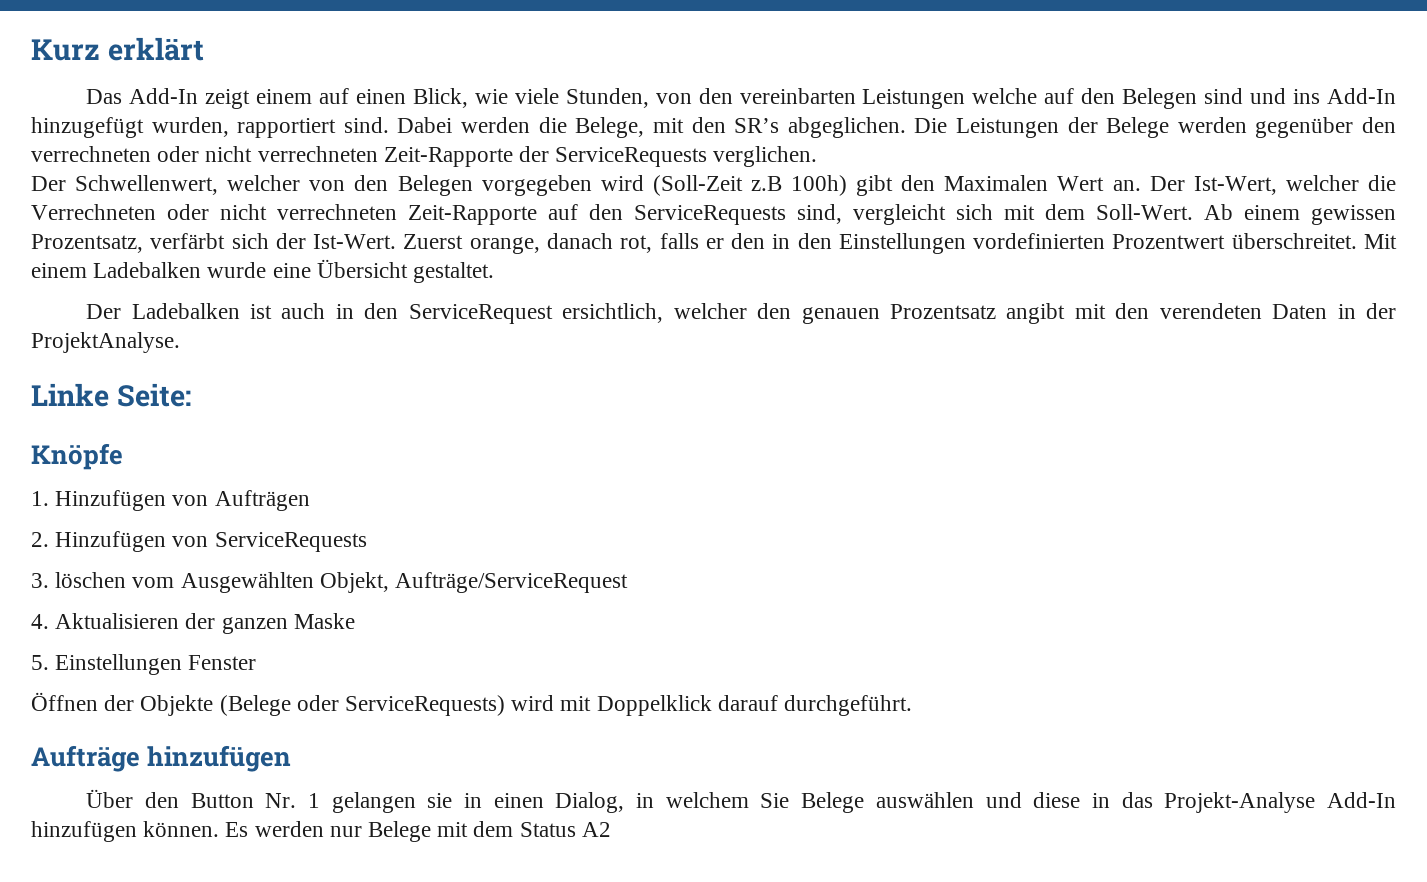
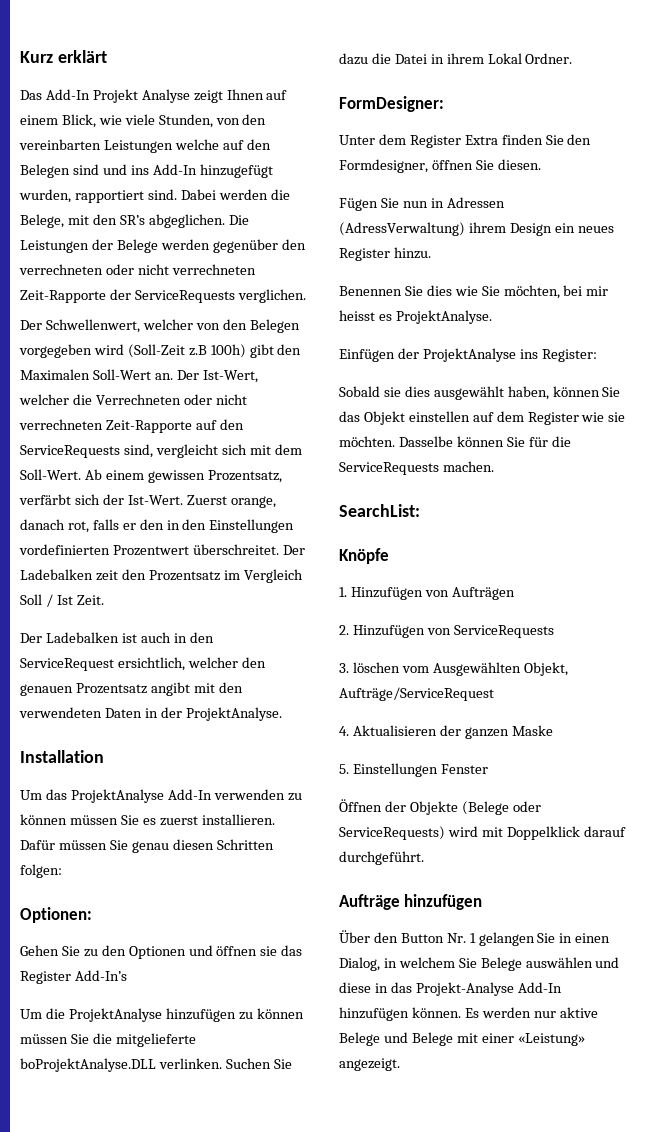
[205,88,406,109] zeigt einem auf einen -> [92,89,288,103] [20,115,58,125] Projekt Analyse zeigt Ihnen auf einem
[1057,176,1105,191] Wert -> [92,369,151,380] Soll-Wert
[1364,234,1398,249] [31,259,495,283] Mit einem Ladebalken wurde eine Übersicht gestaltet. -> [282,545,305,555] [20,569,303,583] [20,594,104,607] Der Ladebalken zeit den Prozentsatz im Vergleich Soll / Ist Zeit.
[1159,303,1262,319] verendeten -> [19,707,102,718] verwendeten
[31,383,191,407] Linke Seite: -> [20,750,104,763] [20,789,302,803] [20,814,275,826] [20,839,274,853] [20,864,62,878] [20,907,92,923] [20,945,303,959] [20,970,127,984] [20,1008,304,1022] [20,1033,196,1047] [20,1058,292,1072] [339,53,573,65] [339,96,444,112] [339,134,592,148] [339,159,541,173] [339,197,505,211] [339,222,614,236] [339,247,431,261] [339,285,609,299] [339,310,492,324] [339,348,597,362] [339,386,621,400] [339,411,626,425] [339,436,571,447] [339,461,494,475] [339,504,420,517] Installation // Um das ProjektAnalyse Add-In verwenden zu können müssen Sie es zuerst installieren. Dafür müssen Sie genau diesen Schritten folgen: // Optionen: // Gehen Sie zu den Optionen und öffnen sie das Register Add-In’s // Um die ProjektAnalyse hinzufügen zu können müssen Sie die mitgelieferte boProjektAnalyse.DLL verlinken. Suchen Sie dazu die Datei in ihrem Lokal Ordner. // FormDesigner: // Unter dem Register Extra finden Sie den Formdesigner, öffnen Sie diesen. // Fügen Sie nun in Adressen (AdressVerwaltung) ihrem Design ein neues Register hinzu. // Benennen Sie dies wie Sie möchten, bei mir heisst es ProjektAnalyse. // Einfügen der ProjektAnalyse ins Register: // Sobald sie dies ausgewählt haben, können Sie das Objekt einstellen auf dem Register wie sie möchten. Dasselbe können Sie für die ServiceRequests machen. // SearchList:
[427,793,453,808] sie -> [537,933,556,943] Sie
[368,821,611,842] Belege mit dem Status A2 -> [559,1007,598,1018] [339,1032,585,1046] [339,1058,400,1071] aktive Belege und Belege mit einer «Leistung» angezeigt.

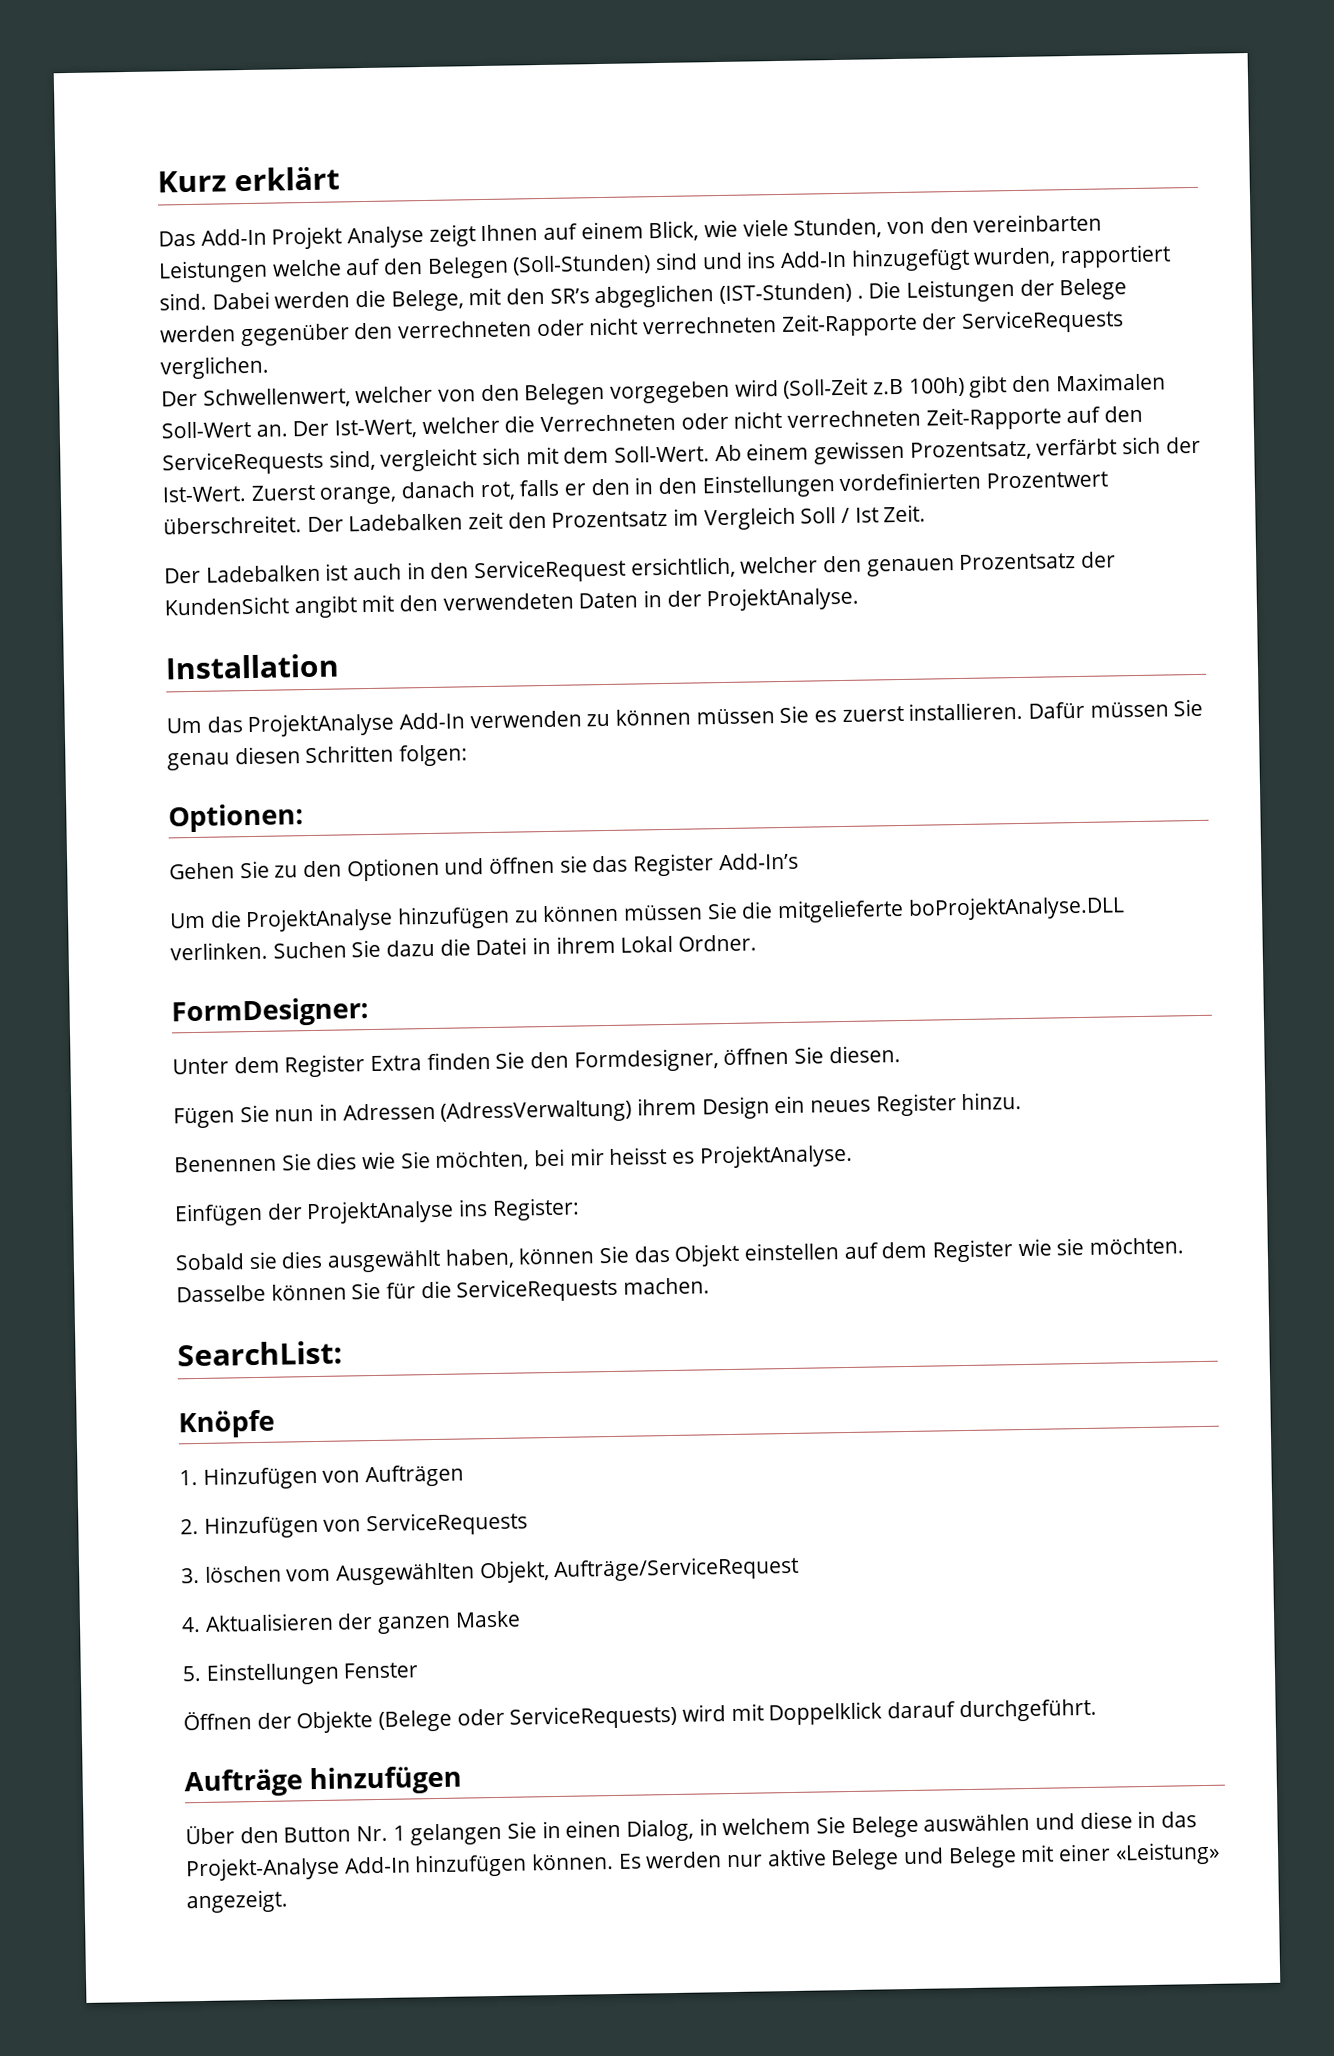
(70, 171) none -> [512,254,652,276] (Soll-Stunden)
[148,214,225,228] abgeglichen. -> [594,282,864,309] abgeglichen (IST-Stunden) .
(147, 688) none -> [1080,551,1117,568] [164,596,289,616] der KundenSicht

